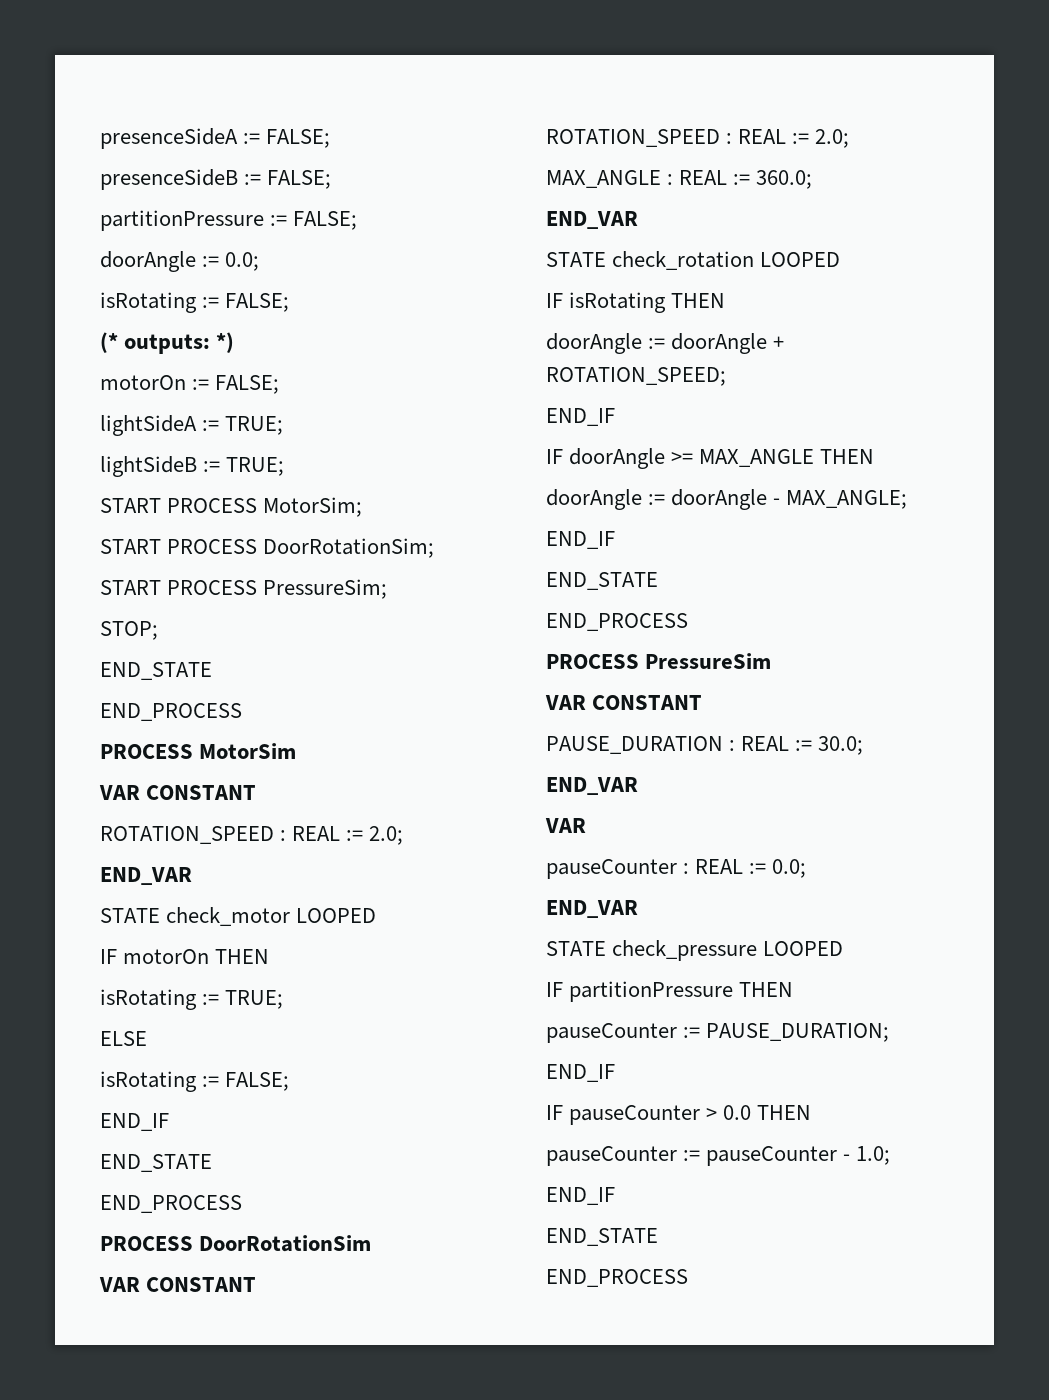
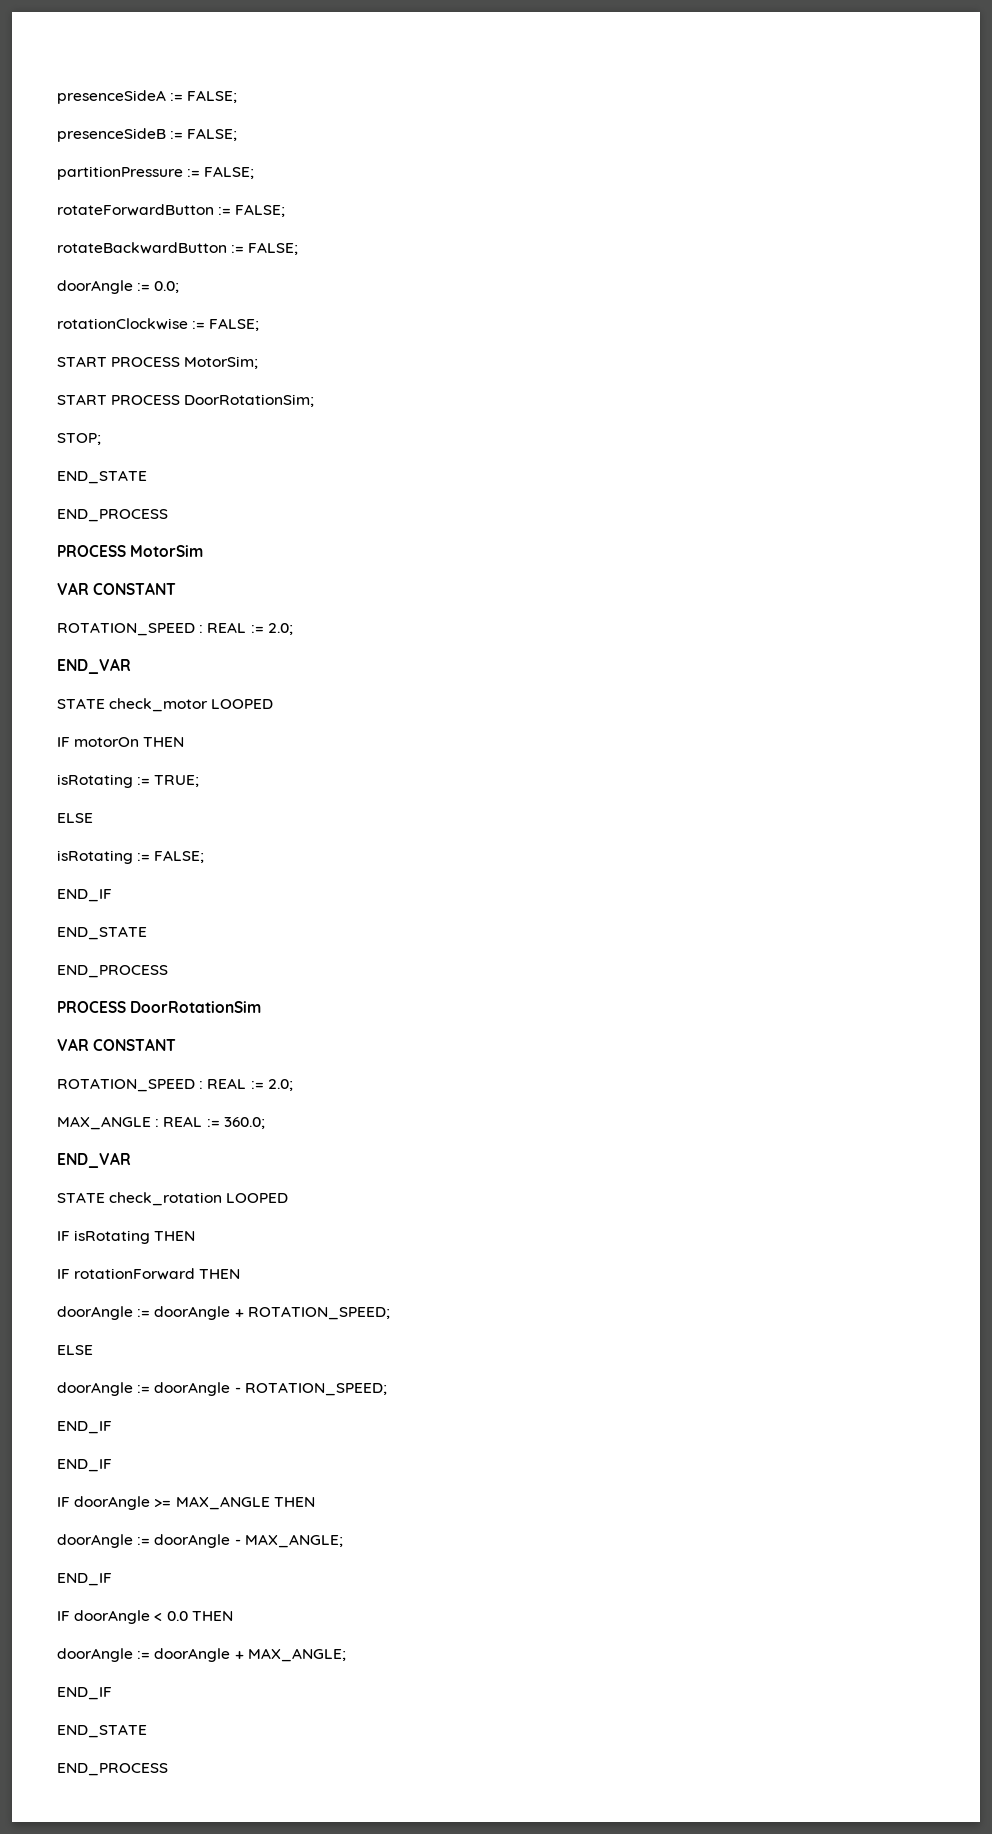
(358, 220) none -> [57,204,286,217] [57,242,299,255] // rotateForwardButton := FALSE; // rotateBackwardButton := FALSE;
[100,292,290,313] [100,332,235,354] [100,375,280,394] [100,415,284,436] [100,456,285,477] isRotating := FALSE; // (* outputs: *) // motorOn := FALSE; // lightSideA := TRUE; // lightSideB := TRUE; -> [57,318,260,331] rotationClockwise := FALSE;
[100,579,388,599] // START PROCESS PressureSim; -> (315, 400) none
(726, 300) none -> [57,1268,241,1280] // IF rotationForward THEN
(726, 376) none -> [57,1345,93,1355] [57,1382,387,1396] [57,1421,112,1434] // ELSE // doorAngle := doorAngle - ROTATION_SPEED; // END_IF
[546,572,658,590] [546,613,688,631] [546,653,772,669] [545,695,703,710] [546,736,864,755] [546,777,638,795] [545,818,586,833] [546,859,807,879] [546,900,638,918] [546,940,844,961] [546,981,794,1002] [546,1023,890,1043] [546,1064,615,1082] [546,1105,812,1125] [546,1146,891,1166] END_STATE // END_PROCESS // PROCESS PressureSim // VAR CONSTANT // PAUSE_DURATION : REAL := 30.0; // END_VAR // VAR // pauseCounter : REAL := 0.0; // END_VAR // STATE check_pressure LOOPED // IF partitionPressure THEN // pauseCounter := PAUSE_DURATION; // END_IF // IF pauseCounter > 0.0 THEN // pauseCounter := pauseCounter - 1.0; -> [57,1610,233,1624] [57,1648,346,1662] IF doorAngle < 0.0 THEN // doorAngle := doorAngle + MAX_ANGLE;

